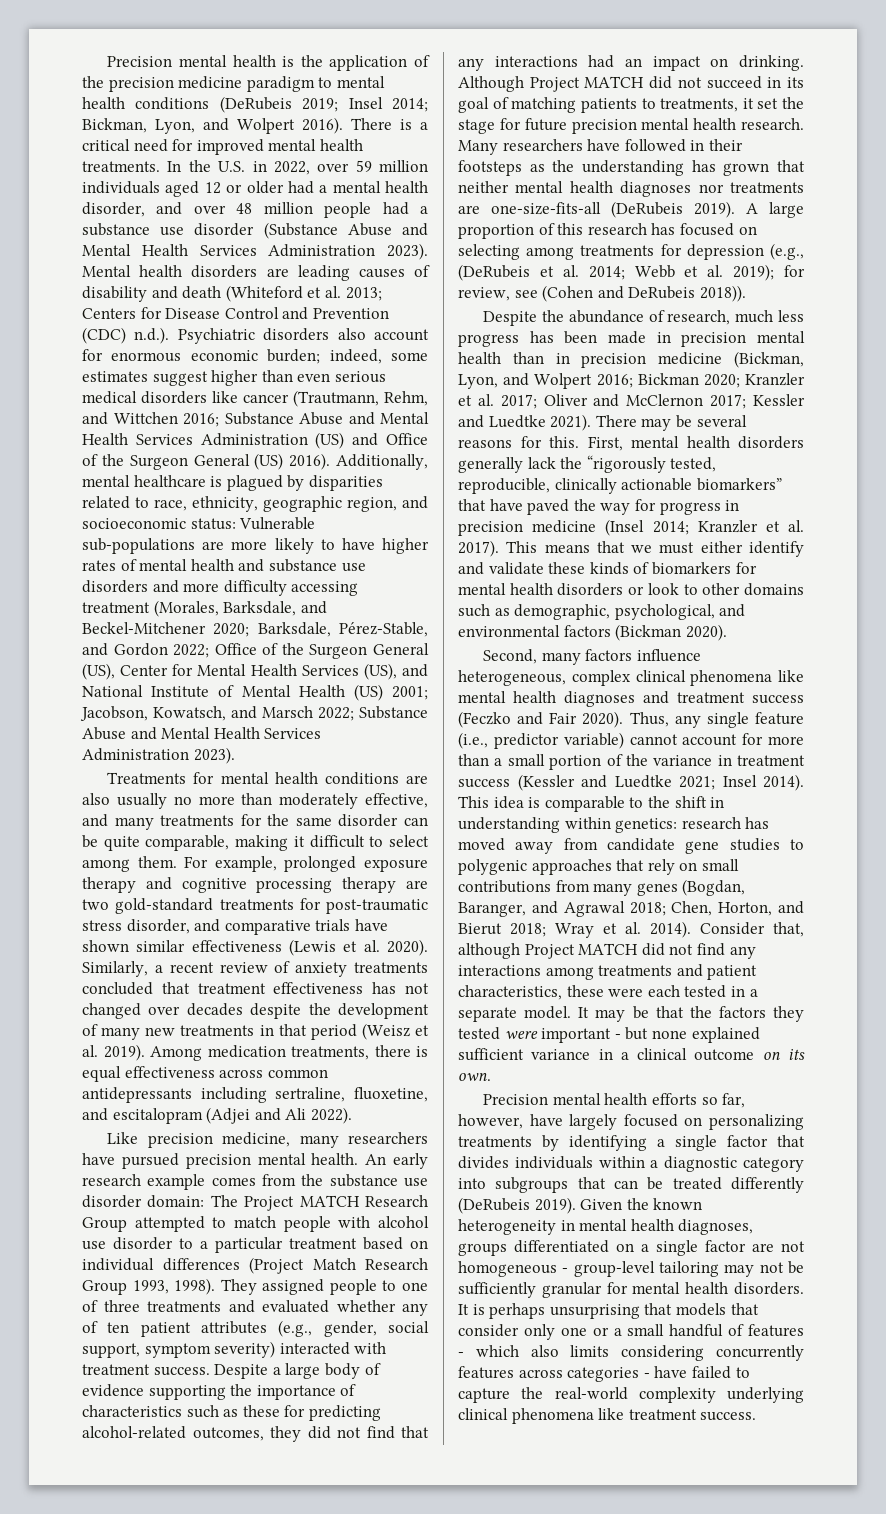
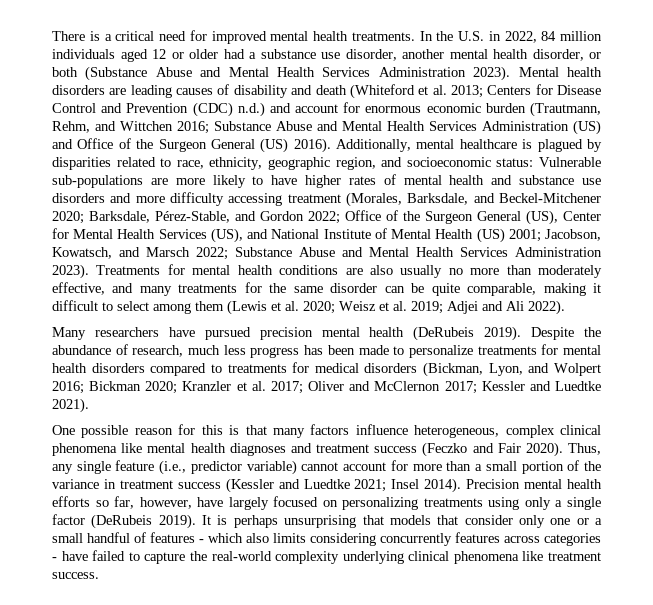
[107,55,430,71] [82,76,385,92] [82,96,428,113] [82,117,343,134] Precision mental health is the application of the precision medicine paradigm to mental health conditions (DeRubeis 2019; Insel 2014; Bickman, Lyon, and Wolpert 2016). -> (52, 36) none
[317,160,372,172] over 59 -> [541,31,557,41] 84
[332,181,428,193] [82,202,428,218] [82,223,255,236] mental health disorder, and over 48 million people had a substance use disorder -> [260,49,601,61] [52,67,78,77] substance use disorder, another mental health disorder, or both
[134,327,429,344] [82,349,428,364] [82,370,386,386] [82,391,289,404] n.d.). Psychiatric disorders also account for enormous economic burden; indeed, some estimates suggest higher than even serious medical disorders like cancer -> [237,102,526,117] n.d.) and account for enormous economic burden
(235, 755) // -> (89, 271) none
[137,856,428,872] [82,877,429,893] [82,898,428,914] [82,919,388,935] [82,939,428,956] [82,961,428,977] [82,982,429,995] [82,1003,429,1019] [82,1023,429,1040] [82,1044,428,1061] [82,1066,328,1082] [82,1087,429,1103] [82,1107,251,1124] them. For example, prolonged exposure therapy and cognitive processing therapy are two gold-standard treatments for post-traumatic stress disorder, and comparative trials have shown similar effectiveness (Lewis et al. 2020). Similarly, a recent review of anxiety treatments concluded that treatment effectiveness has not changed over decades despite the development of many new treatments in that period (Weisz et al. 2019). Among medication treatments, there is equal effectiveness across common antidepressants including sertraline, fluoxetine, and escitalopram (Adjei -> [195,300,478,315] them (Lewis et al. 2020; Weisz et al. 2019; Adjei
[107,1132,339,1148] Like precision medicine, many -> [52,327,86,340] Many
[311,1153,428,1169] [82,1174,428,1190] [82,1195,428,1211] [82,1216,429,1232] [82,1237,428,1253] [82,1257,428,1274] [82,1278,428,1295] [82,1300,428,1316] [82,1320,429,1337] [82,1341,387,1358] [82,1363,381,1379] [82,1384,357,1400] [82,1405,381,1421] [82,1426,429,1442] [458,55,804,71] [458,76,804,92] [458,97,804,113] [458,118,804,134] [458,139,743,155] [458,160,805,176] [458,181,804,197] [458,201,804,218] [458,223,757,239] [458,243,804,260] [458,264,805,281] [458,285,746,302] health. An early research example comes from the substance use disorder domain: The Project MATCH Research Group attempted to match people with alcohol use disorder to a particular treatment based on individual differences (Project Match Research Group 1993, 1998). They assigned people to one of three treatments and evaluated whether any of ten patient attributes (e.g., gender, social support, symptom severity) interacted with treatment success. Despite a large body of evidence supporting the importance of characteristics such as these for predicting alcohol-related outcomes, they did not find that any interactions had an impact on drinking. Although Project MATCH did not succeed in its goal of matching patients to treatments, it set the stage for future precision mental health research. Many researchers have followed in their footsteps as the understanding has grown that neither mental health diagnoses nor treatments are one-size-fits-all (DeRubeis 2019). A large proportion of this research has focused on selecting among treatments for depression (e.g., (DeRubeis et al. 2014; Webb et al. 2019); for review, see (Cohen and DeRubeis 2018)). // -> [369,326,522,341] health (DeRubeis 2019).
[656,331,805,347] [458,352,723,368] in precision mental health than in precision medicine -> [393,344,601,358] [52,362,418,376] to personalize treatments for mental health disorders compared to treatments for medical disorders
[595,415,747,431] [458,436,804,451] [458,455,717,473] [458,478,782,494] [458,499,740,515] [458,519,804,536] [458,540,804,557] [458,562,757,575] [458,583,804,596] [458,604,746,620] [458,624,727,641] [483,649,538,664] There may be several reasons for this. First, mental health disorders generally lack the “rigorously tested, reproducible, clinically actionable biomarkers” that have paved the way for progress in precision medicine (Insel 2014; Kranzler et al. 2017). This means that we must either identify and validate these kinds of biomarkers for mental health disorders or look to other domains such as demographic, psychological, and environmental factors (Bickman 2020). // Second, -> [52,424,267,438] // One possible reason for this is that
[458,796,725,812] [458,817,770,833] [458,838,804,854] [458,859,739,875] [458,879,746,896] [458,901,804,917] [458,921,804,938] [458,943,756,959] [458,964,758,980] [458,985,758,1000] [458,1006,804,1022] [458,1027,760,1043] [458,1048,805,1061] [458,1073,491,1081] This idea is comparable to the shift in understanding within genetics: research has moved away from candidate gene studies to polygenic approaches that rely on small contributions from many genes (Bogdan, Baranger, and Agrawal 2018; Chen, Horton, and Bierut 2018; Wray et al. 2014). Consider that, although Project MATCH did not find any interactions among treatments and patient characteristics, these were each tested in a separate model. It may be that the factors they tested were important - but none explained sufficient variance in a clinical outcome on its own. // -> (462, 485) none
[542,1135,805,1151] [458,1156,804,1172] [458,1177,804,1193] [458,1197,703,1214] [458,1219,754,1235] [458,1240,805,1256] [458,1261,804,1277] [458,1282,804,1298] by identifying a single factor that divides individuals within a diagnostic category into subgroups that can be treated differently (DeRubeis 2019). Given the known heterogeneity in mental health diagnoses, groups differentiated on a single factor are not homogeneous - group-level tailoring may not be sufficiently granular for mental health disorders. -> [488,497,602,510] [52,514,196,529] using only a single factor (DeRubeis 2019).

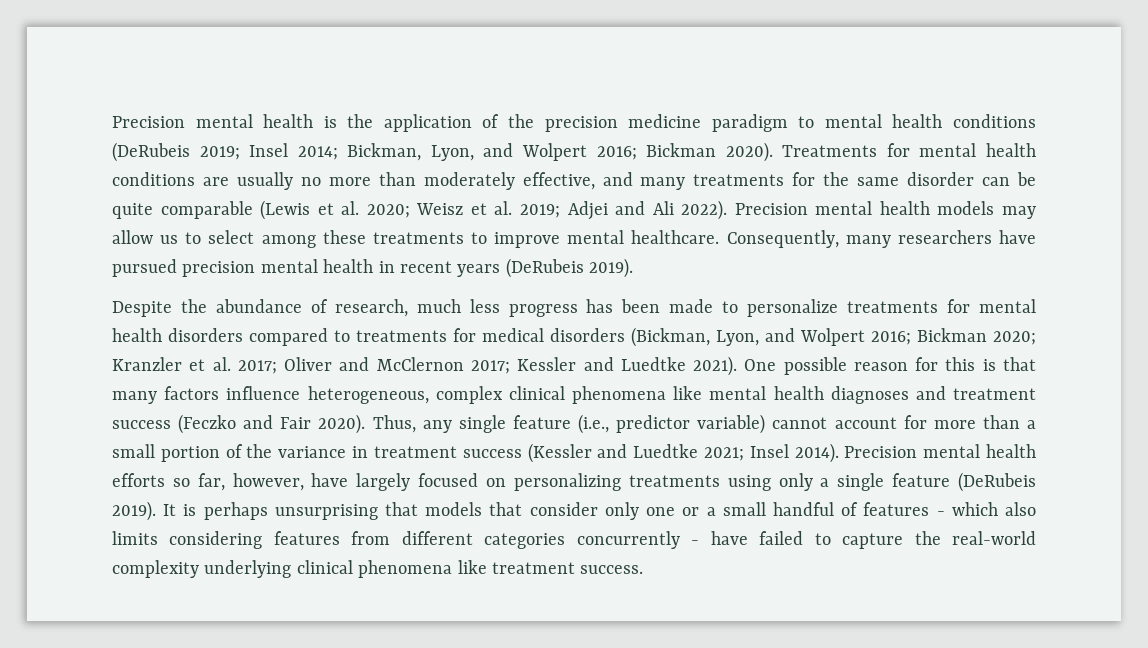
[52,30,602,44] [52,49,601,62] [52,66,602,81] [52,84,601,99] [52,102,601,117] [52,120,601,135] [52,138,602,153] [52,157,602,170] [52,174,601,188] [52,192,601,207] [52,210,601,225] [52,228,601,243] [52,247,602,260] [52,264,89,279] There is a critical need for improved mental health treatments. In the U.S. in 2022, 84 million individuals aged 12 or older had a substance use disorder, another mental health disorder, or both (Substance Abuse and Mental Health Services Administration 2023). Mental health disorders are leading causes of disability and death (Whiteford et al. 2013; Centers for Disease Control and Prevention (CDC) n.d.) and account for enormous economic burden (Trautmann, Rehm, and Wittchen 2016; Substance Abuse and Mental Health Services Administration (US) and Office of the Surgeon General (US) 2016). Additionally, mental healthcare is plagued by disparities related to race, ethnicity, geographic region, and socioeconomic status: Vulnerable sub-populations are more likely to have higher rates of mental health and substance use disorders and more difficulty accessing treatment (Morales, Barksdale, and Beckel-Mitchener 2020; Barksdale, Pérez-Stable, and Gordon 2022; Office of the Surgeon General (US), Center for Mental Health Services (US), and National Institute of Mental Health (US) 2001; Jacobson, Kowatsch, and Marsch 2022; Substance Abuse and Mental Health Services Administration 2023). -> [112,114,1036,132] [112,142,773,162] Precision mental health is the application of the precision medicine paradigm to mental health conditions (DeRubeis 2019; Insel 2014; Bickman, Lyon, and Wolpert 2016; Bickman 2020).
[369,265,393,275] also -> (229, 181) none
[467,283,601,296] [52,300,224,314] comparable, making it difficult to select among them -> [160,201,253,219] comparable
[52,327,86,340] // Many -> [734,201,1036,219] [112,230,891,248] Precision mental health models may allow us to select among these treatments to improve mental healthcare. Consequently, many
[413,326,522,341] (DeRubeis 2019). -> [378,258,634,278] in recent years (DeRubeis 2019). //
(89, 405) // -> (738, 366) none
[52,514,85,525] factor -> [892,473,951,487] feature
[380,532,601,546] concurrently features across categories -> [273,531,680,549] features from different categories concurrently

